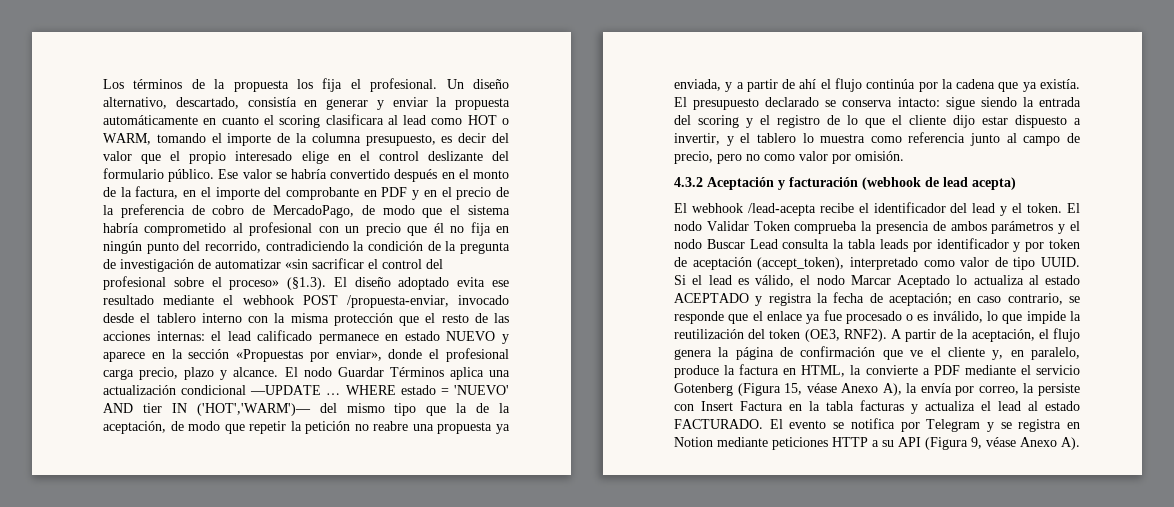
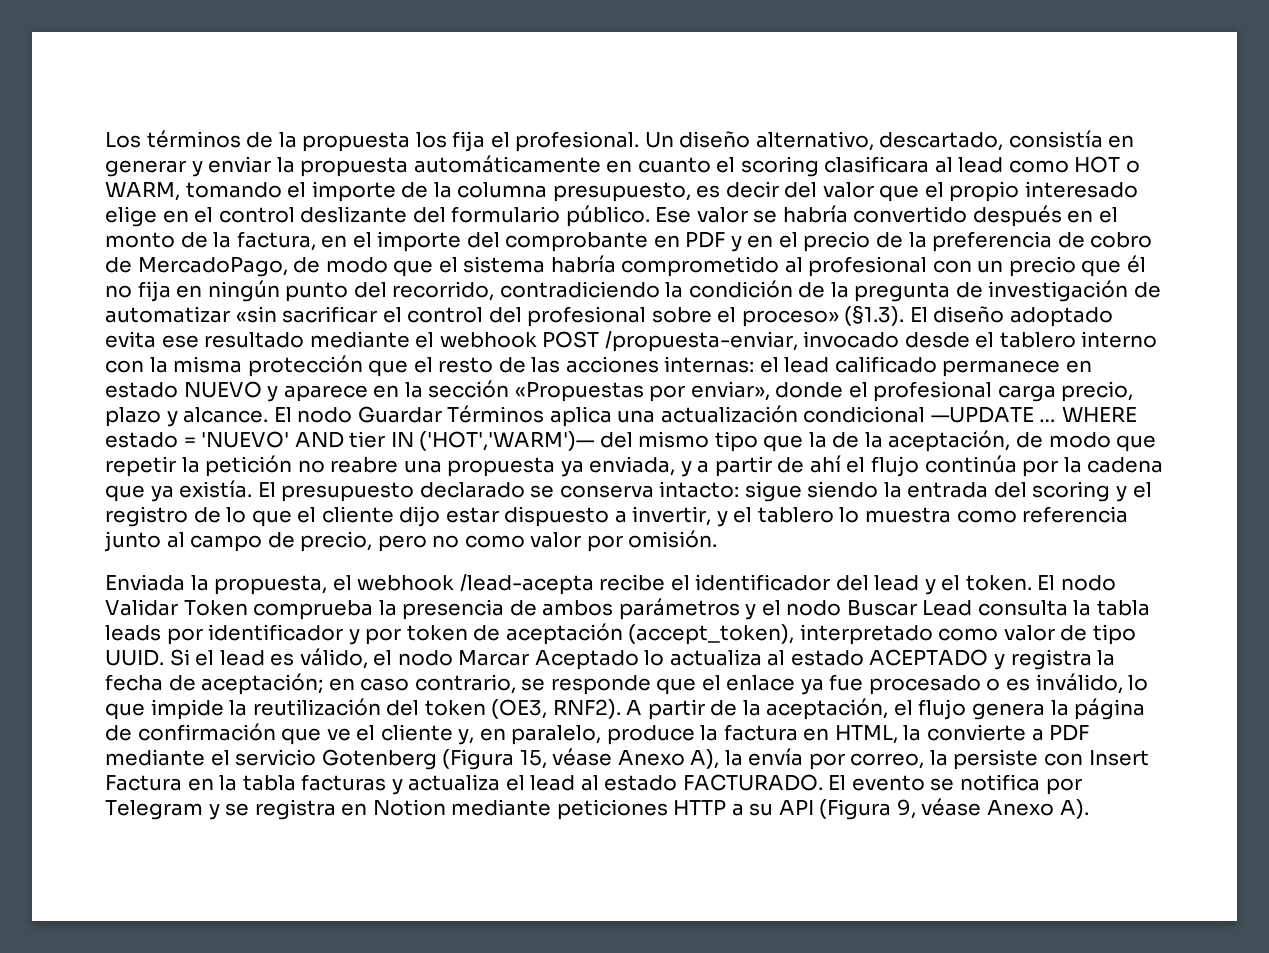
[674,177,1016,190] [674,203,687,213] 4.3.2 Aceptación y facturación (webhook de lead acepta) // El -> [105,574,352,595] Enviada la propuesta, el

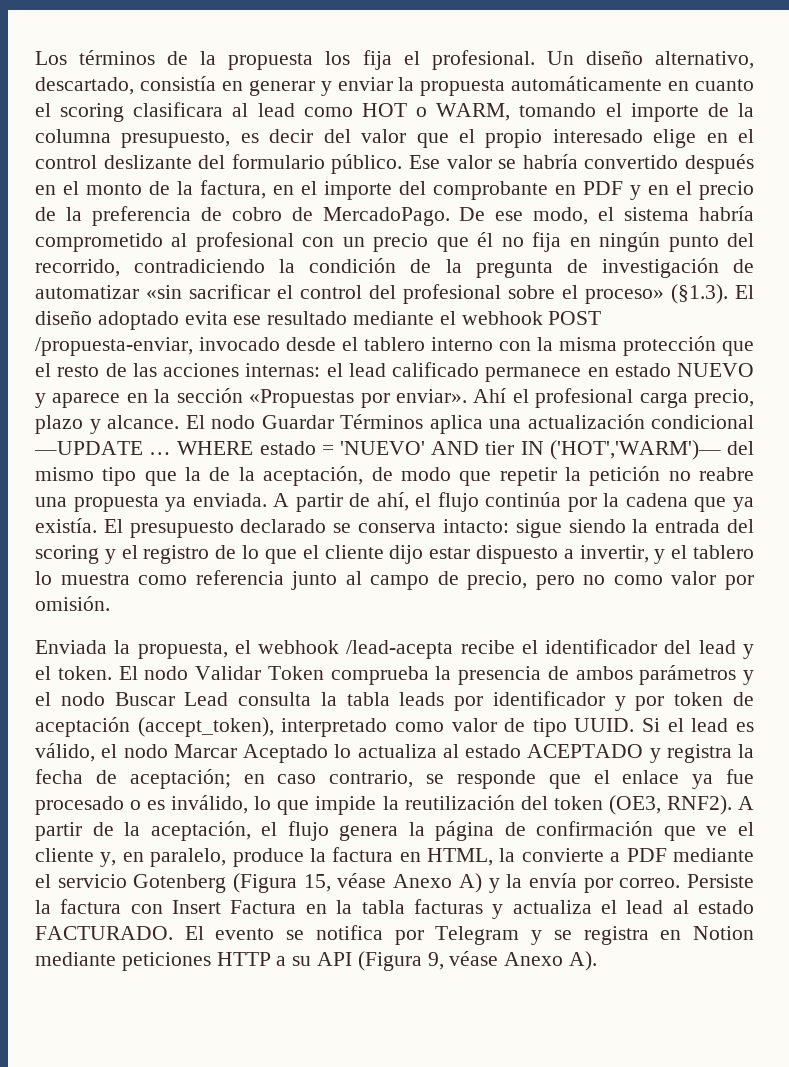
[137,256,434,277] MercadoPago, de modo que -> [322,207,589,226] MercadoPago. De ese modo,
[690,381,844,401] enviar», donde -> [395,388,507,403] enviar». Ahí
[589,455,841,477] enviada, y a partir de ahí -> [192,492,409,512] enviada. A partir de ahí,
[690,749,720,769] A), -> [458,873,500,893] A) y
[850,749,1039,770] correo, la persiste -> [619,874,755,888] [35,899,122,914] correo. Persiste la factura

